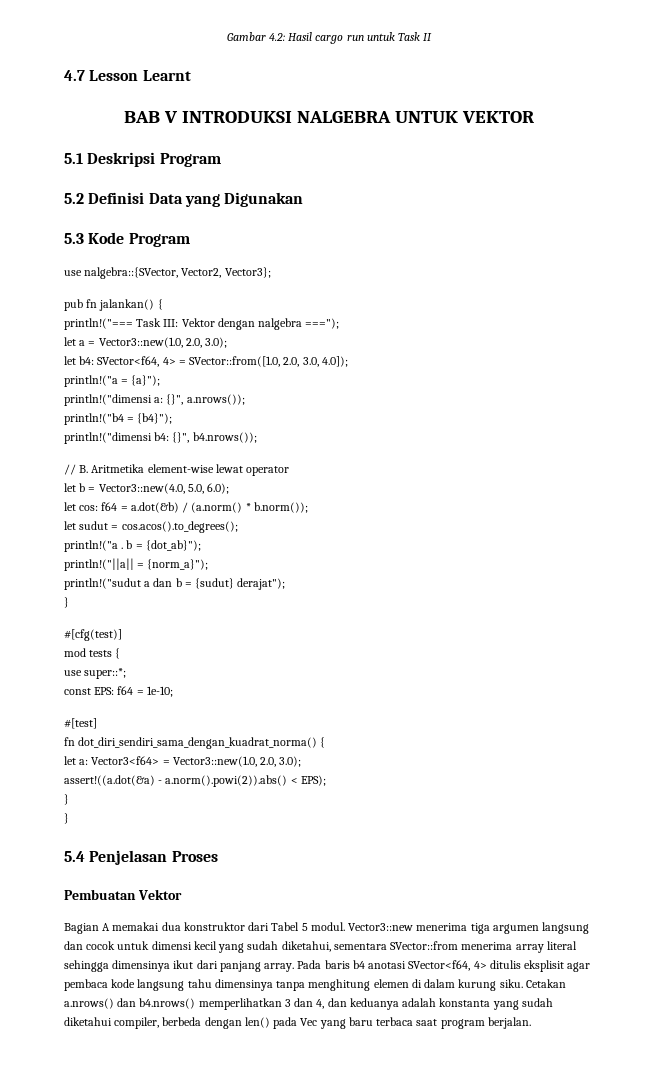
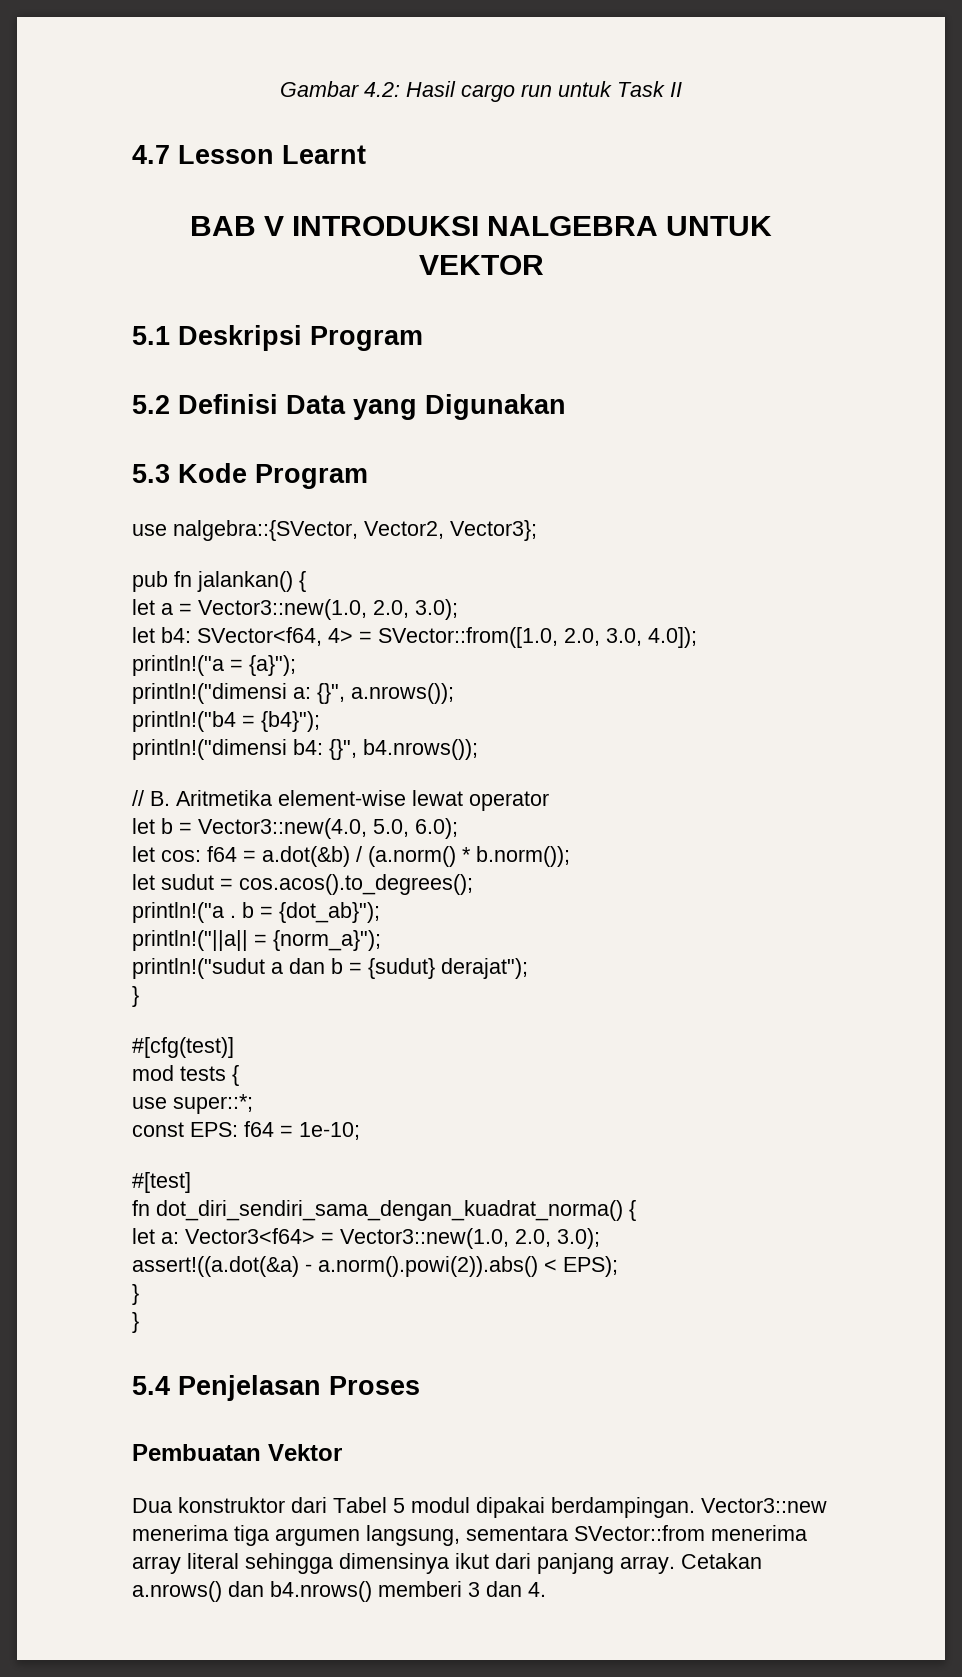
[64,318,340,330] // println!("=== Task III: Vektor dengan nalgebra ==="); -> (306, 581) none
[64,922,181,934] Bagian A memakai dua -> [132,1498,172,1513] Dua
[310,922,345,931] modul. -> [411,1497,695,1518] modul dipakai berdampingan.
[542,922,590,934] [64,941,331,953] langsung dan cocok untuk dimensi kecil yang sudah diketahui, -> [366,1525,460,1546] langsung,
[297,960,591,972] [64,979,523,991] Pada baris b4 anotasi SVector<f64, 4> ditulis eksplisit agar pembaca kode langsung tahu dimensinya tanpa menghitung elemen di dalam kurung siku. -> (675, 1565) none
[198,998,282,1010] memperlihatkan -> [378,1581,462,1597] memberi
[316,998,553,1010] [64,1017,531,1029] 4, dan keduanya adalah konstanta yang sudah diketahui compiler, berbeda dengan len() pada Vec yang baru terbaca saat program berjalan. -> [528,1582,546,1597] 4.

